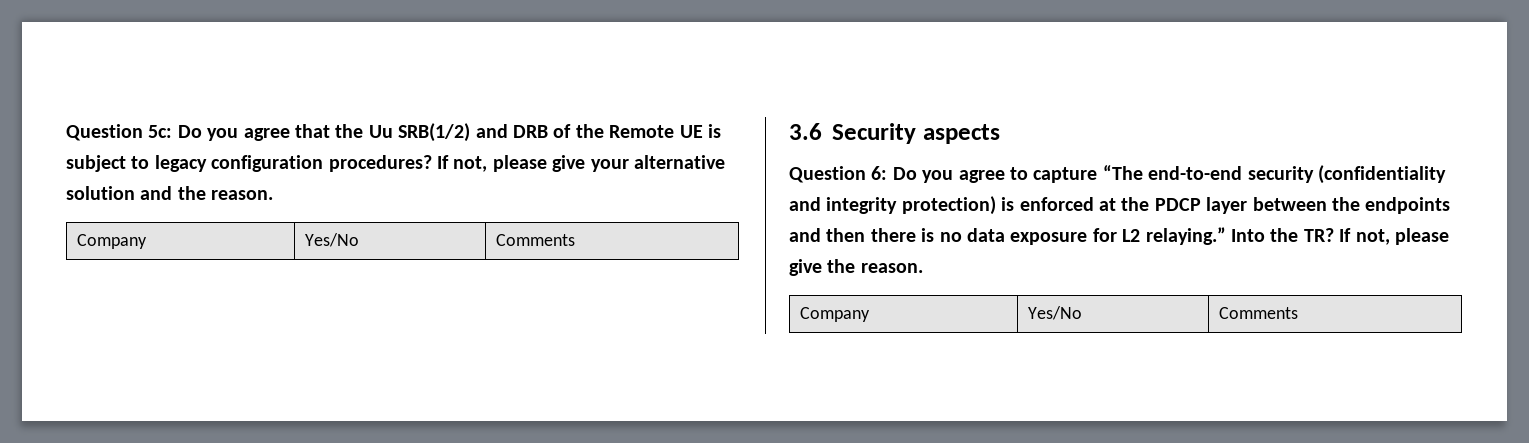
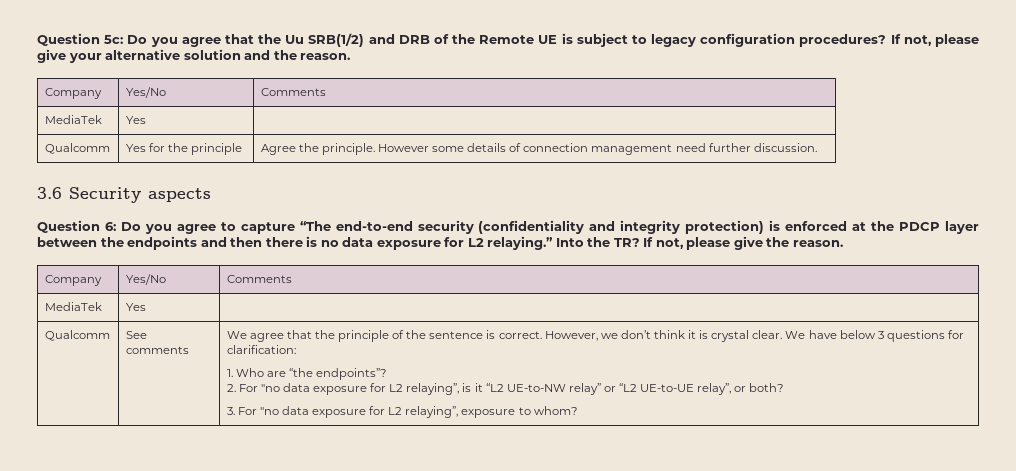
(575, 240) none -> [44,115,102,124] [125,116,146,124] [44,143,110,154] [125,143,242,155] [260,143,817,155] // MediaTek | Yes | // Qualcomm | Yes for the principle | Agree the principle. However some details of connection management need further discussion.
(1298, 313) none -> [44,302,102,311] [125,303,146,311] [44,330,110,341] [125,331,147,339] [125,346,189,354] [226,330,964,342] [226,345,296,354] [226,368,387,380] [226,383,785,395] [226,406,578,418] // MediaTek | Yes | // Qualcomm | See comments | We agree that the principle of the sentence is correct. However, we don’t think it is crystal clear. We have below 3 questions for clarification: // 1. Who are “the endpoints”? // 2. For "no data exposure for L2 relaying”, is it “L2 UE-to-NW relay” or “L2 UE-to-UE relay”, or both? // 3. For "no data exposure for L2 relaying”, exposure to whom?

